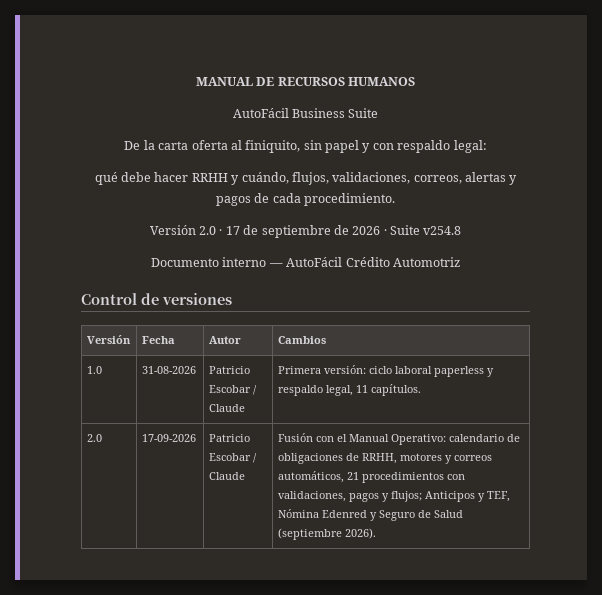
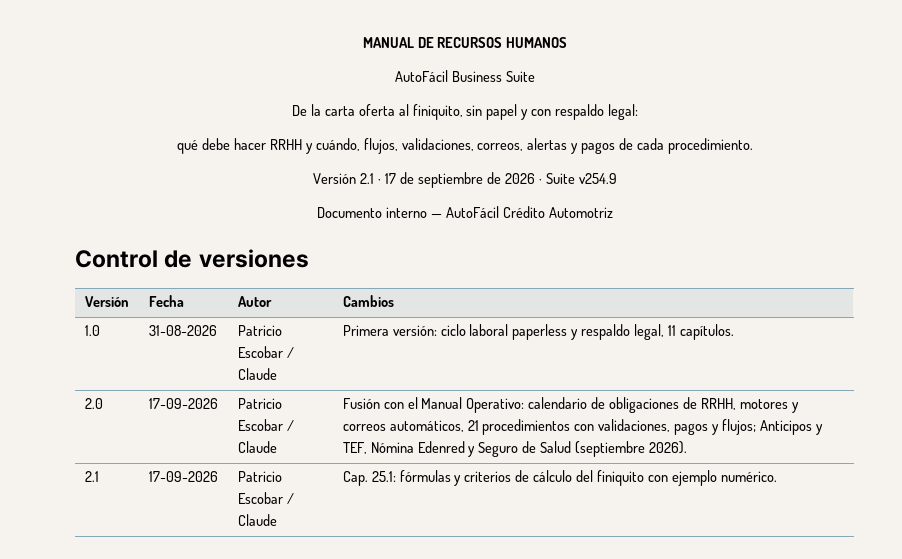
[199,226,216,235] 2.0 -> [360,173,375,184] 2.1
[423,226,462,235] v254.8 -> [578,173,617,184] v254.9
(376, 533) none -> [84,471,99,482] [148,471,218,482] [237,471,282,482] [237,492,294,504] [237,514,277,526] [342,470,777,486] // 2.1 | 17-09-2026 | Patricio Escobar / Claude | Cap. 25.1: fórmulas y criterios de cálculo del finiquito con ejemplo numérico.

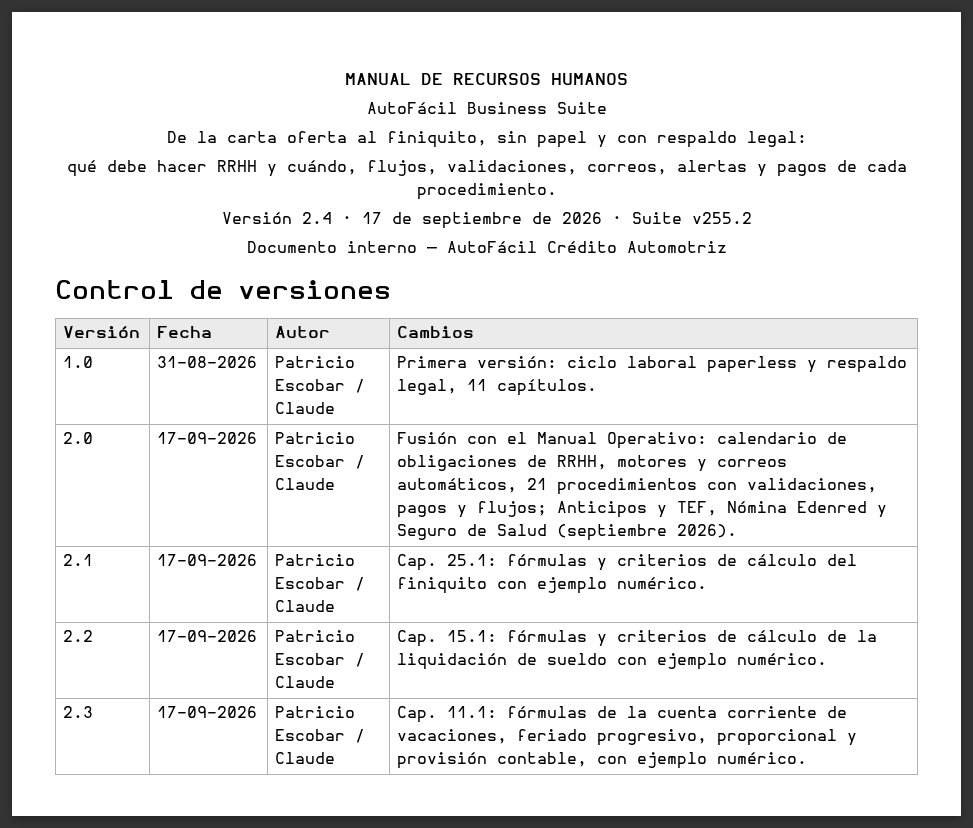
[360,173,375,184] 2.1 -> [301,212,332,224] 2.4
[578,173,617,184] v254.9 -> [691,212,752,224] v255.2
(777, 476) none -> [63,630,94,642] [157,630,258,642] [275,630,356,642] [275,653,366,667] [275,676,336,688] [397,630,878,647] [397,653,828,670] [63,706,94,718] [157,706,258,718] [275,706,356,718] [275,729,366,743] [275,752,336,764] [397,706,848,723] [397,729,858,746] [397,752,808,769] // 2.2 | 17-09-2026 | Patricio Escobar / Claude | Cap. 15.1: fórmulas y criterios de cálculo de la liquidación de sueldo con ejemplo numérico. // 2.3 | 17-09-2026 | Patricio Escobar / Claude | Cap. 11.1: fórmulas de la cuenta corriente de vacaciones, feriado progresivo, proporcional y provisión contable, con ejemplo numérico.

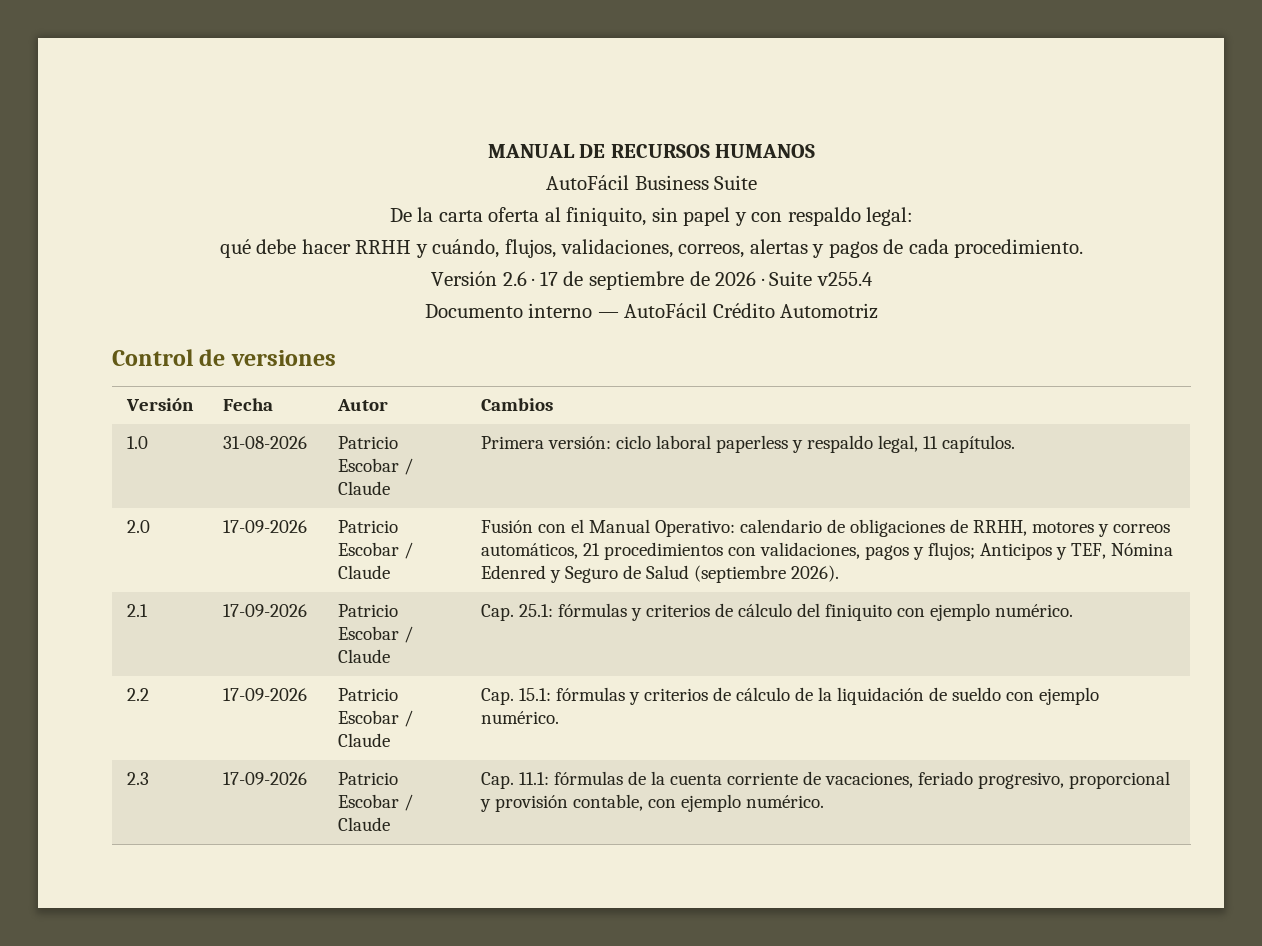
[301,212,332,224] 2.4 -> [502,271,527,286] 2.6
[691,212,752,224] v255.2 -> [816,272,873,286] v255.4

